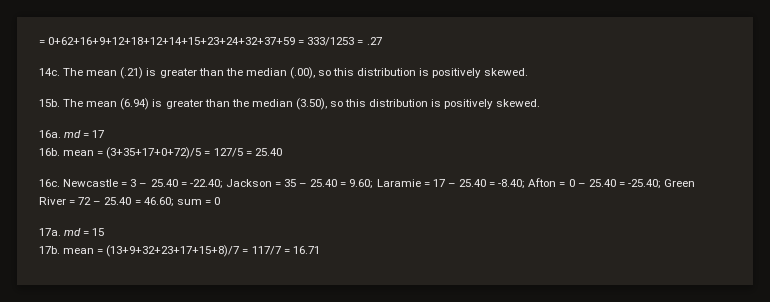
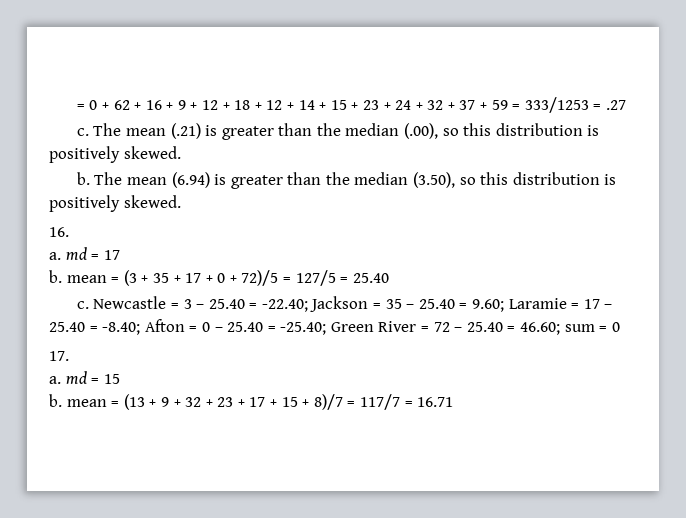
[39,37,296,45] = 0+62+16+9+12+18+12+14+15+23+24+32+37+59 -> [76,100,508,110] = 0 + 62 + 16 + 9 + 12 + 18 + 12 + 14 + 15 + 23 + 24 + 32 + 37 + 59
[39,68,60,76] 14c. -> [76,128,89,136] c.
[39,99,60,107] 15b. -> [76,172,90,185] b.
[39,130,61,138] 16a. -> [49,227,69,237] [49,252,61,260] 16. // a.
[39,147,202,159] 16b. mean = (3+35+17+0+72)/5 -> [49,270,279,286] b. mean = (3 + 35 + 17 + 0 + 72)/5
[39,179,60,187] 16c. -> [76,301,89,309] c.
[39,228,61,236] 17a. -> [49,351,69,361] [49,376,61,384] 17. // a.
[39,245,240,257] 17b. mean = (13+9+32+23+17+15+8)/7 -> [49,394,343,410] b. mean = (13 + 9 + 32 + 23 + 17 + 15 + 8)/7

